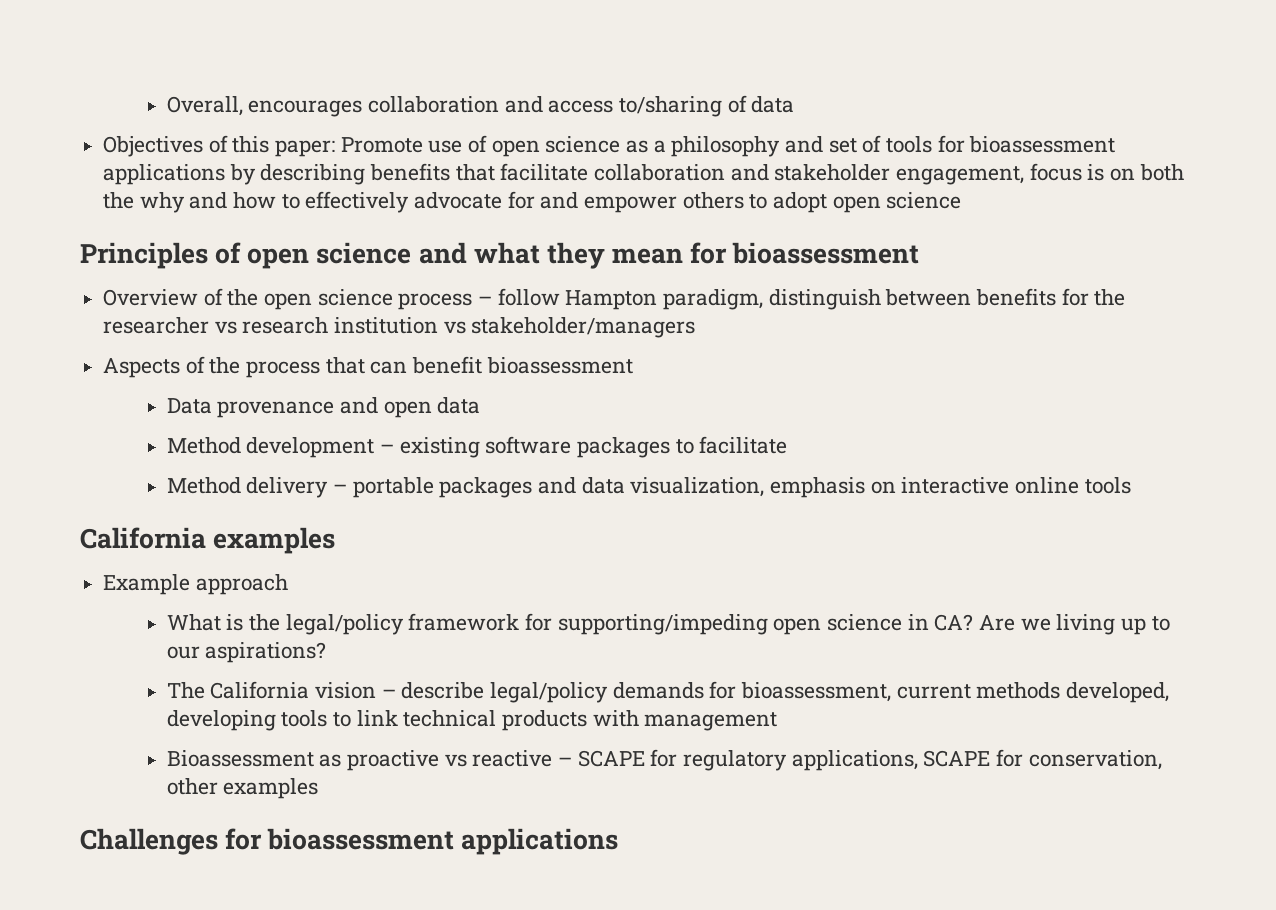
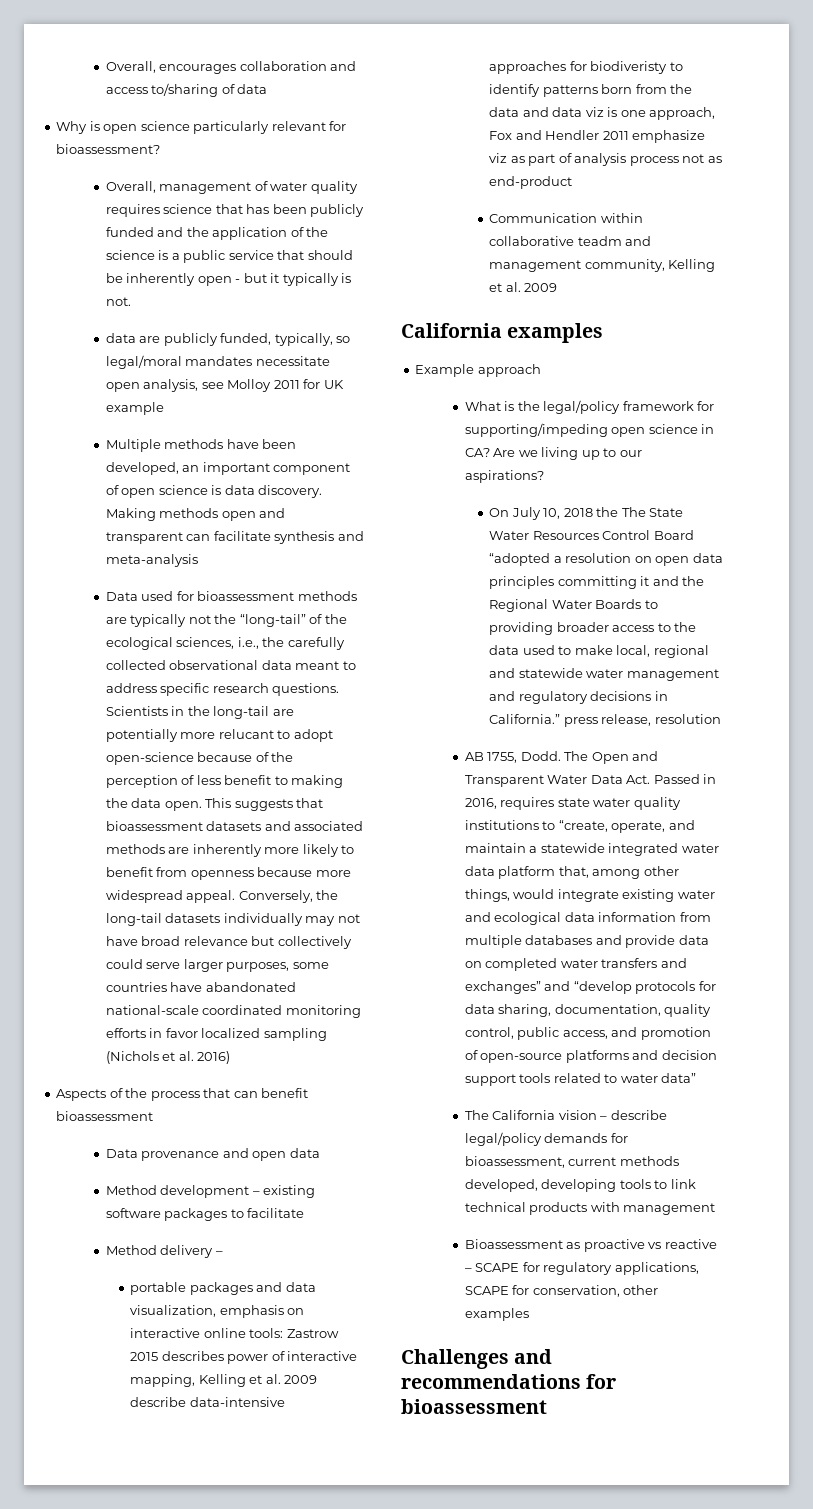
[103,135,1116,157] [103,163,1184,185] [103,191,962,213] [80,242,920,269] [103,288,1126,310] [103,317,696,338] Objectives of this paper: Promote use of open science as a philosophy and set of tools for bioassessment applications by describing benefits that facilitate collaboration and stakeholder engagement, focus is on both the why and how to effectively advocate for and empower others to adopt open science // Principles of open science and what they mean for bioassessment // Overview of the open science process – follow Hampton paradigm, distinguish between benefits for the researcher vs research institution vs stakeholder/managers -> [56,121,347,134] [56,144,161,154] [105,181,358,194] [105,204,365,217] [105,227,329,240] [105,250,353,263] [105,273,352,286] [105,297,131,306] [105,333,351,346] [105,355,330,369] [105,379,344,392] [105,402,164,415] [105,439,297,452] [105,462,351,475] [105,485,323,498] [105,508,286,521] [105,531,364,544] [105,554,198,567] [105,591,357,601] [105,614,347,627] [105,637,345,650] [105,660,356,670] [105,683,340,696] [105,706,294,719] [105,729,333,742] [105,752,294,765] [105,775,344,788] [105,798,324,811] [105,821,364,831] [105,844,355,857] [105,867,351,880] [105,890,339,903] [105,913,360,926] [105,936,352,949] [105,959,329,972] [105,982,296,992] [105,1005,361,1018] [105,1028,327,1041] [105,1051,231,1064] Why is open science particularly relevant for bioassessment? // Overall, management of water quality requires science that has been publicly funded and the application of the science is a public service that should be inherently open - but it typically is not. // data are publicly funded, typically, so legal/moral mandates necessitate open analysis, see Molloy 2011 for UK example // Multiple methods have been developed, an important component of open science is data discovery. Making methods open and transparent can facilitate synthesis and meta-analysis // Data used for bioassessment methods are typically not the “long-tail” of the ecological sciences, i.e., the carefully collected observational data meant to address specific research questions. Scientists in the long-tail are potentially more relucant to adopt open-science because of the perception of less benefit to making the data open. This suggests that bioassessment datasets and associated methods are inherently more likely to benefit from openness because more widespread appeal. Conversely, the long-tail datasets individually may not have broad relevance but collectively could serve larger purposes, some countries have abandonated national-scale coordinated monitoring efforts in favor localized sampling (Nichols et al. 2016)
(347, 488) none -> (223, 1253) //
[1084,477,1131,494] tools -> [249,1328,339,1338] [130,1351,358,1364] [130,1374,318,1387] [130,1397,285,1407] [489,61,683,74] [489,84,693,97] [489,107,716,120] [489,130,706,143] [489,153,722,166] [489,176,573,189] [489,213,643,223] [489,236,652,246] [489,259,716,272] [489,282,558,292] tools: Zastrow 2015 describes power of interactive mapping, Kelling et al. 2009 describe data-intensive approaches for biodiveristy to identify patterns born from the data and data viz is one approach, Fox and Hendler 2011 emphasize viz as part of analysis process not as end-product // Communication within collaborative teadm and management community, Kelling et al. 2009
(327, 652) none -> [489,507,684,520] [489,530,694,540] [489,553,723,566] [489,576,705,589] [489,599,658,612] [489,622,697,635] [489,645,709,658] [489,668,719,681] [489,691,668,704] [489,714,721,727] [464,751,659,764] [464,774,717,787] [464,797,681,810] [464,820,695,833] [464,843,719,856] [464,866,679,879] [464,889,715,902] [464,912,711,925] [464,935,709,948] [464,958,687,971] [464,981,716,994] [464,1004,712,1017] [464,1027,711,1040] [464,1050,717,1063] [464,1073,697,1086] // On July 10, 2018 the The State Water Resources Control Board “adopted a resolution on open data principles committing it and the Regional Water Boards to providing broader access to the data used to make local, regional and statewide water management and regulatory decisions in California.” press release, resolution // AB 1755, Dodd. The Open and Transparent Water Data Act. Passed in 2016, requires state water quality institutions to “create, operate, and maintain a statewide integrated water data platform that, among other things, would integrate existing water and ecological data information from multiple databases and provide data on completed water transfers and exchanges” and “develop protocols for data sharing, documentation, quality control, public access, and promotion of open-source platforms and decision support tools related to water data”
[225,828,619,855] for bioassessment applications -> [514,1349,553,1364] [401,1374,617,1389] [401,1399,547,1414] and recommendations for bioassessment

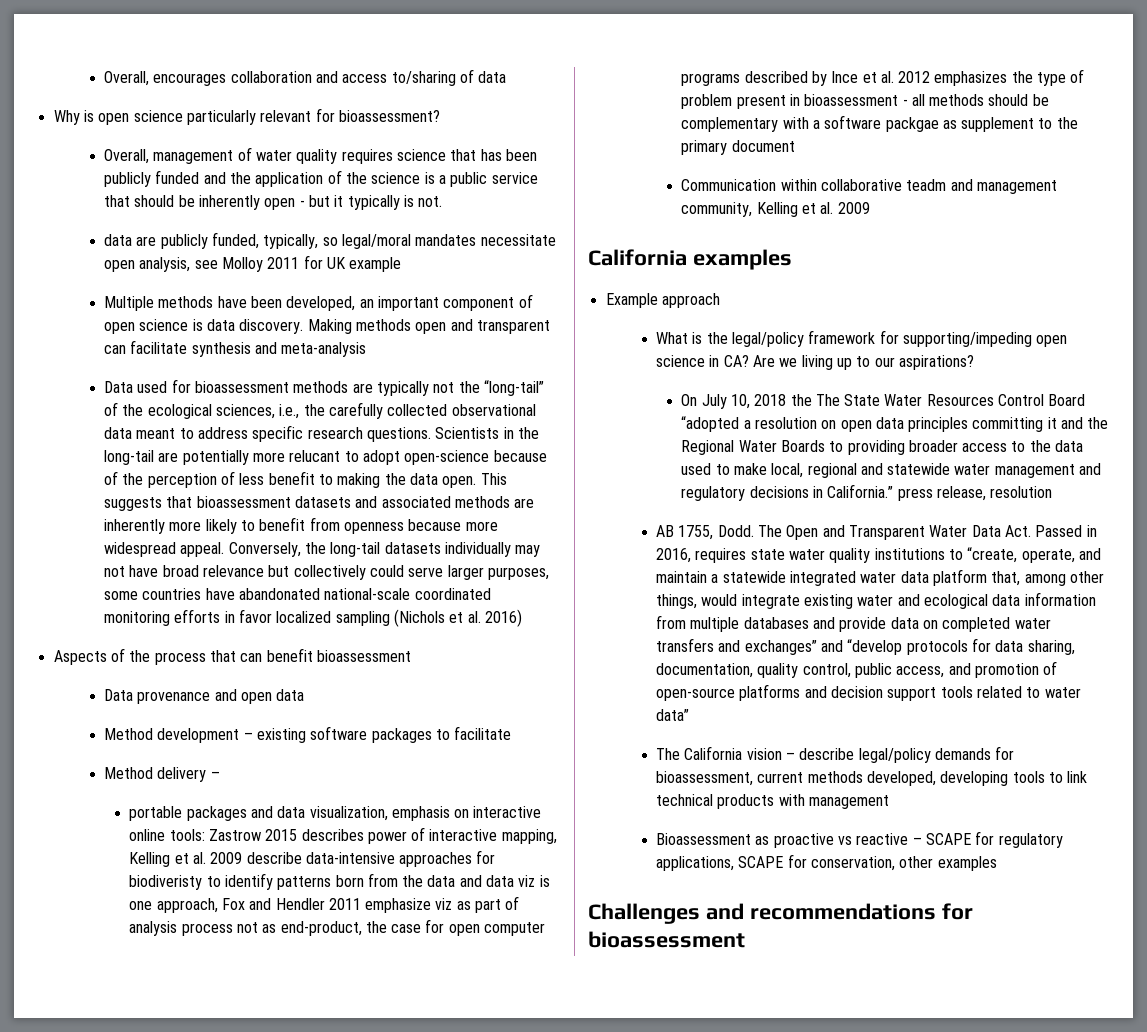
[489,176,573,189] end-product -> [280,919,546,936] [681,69,1085,86] [681,94,1049,109] [681,115,1078,132] [681,140,795,155] end-product, the case for open computer programs described by Ince et al. 2012 emphasizes the type of problem present in bioassessment - all methods should be complementary with a software packgae as supplement to the primary document

